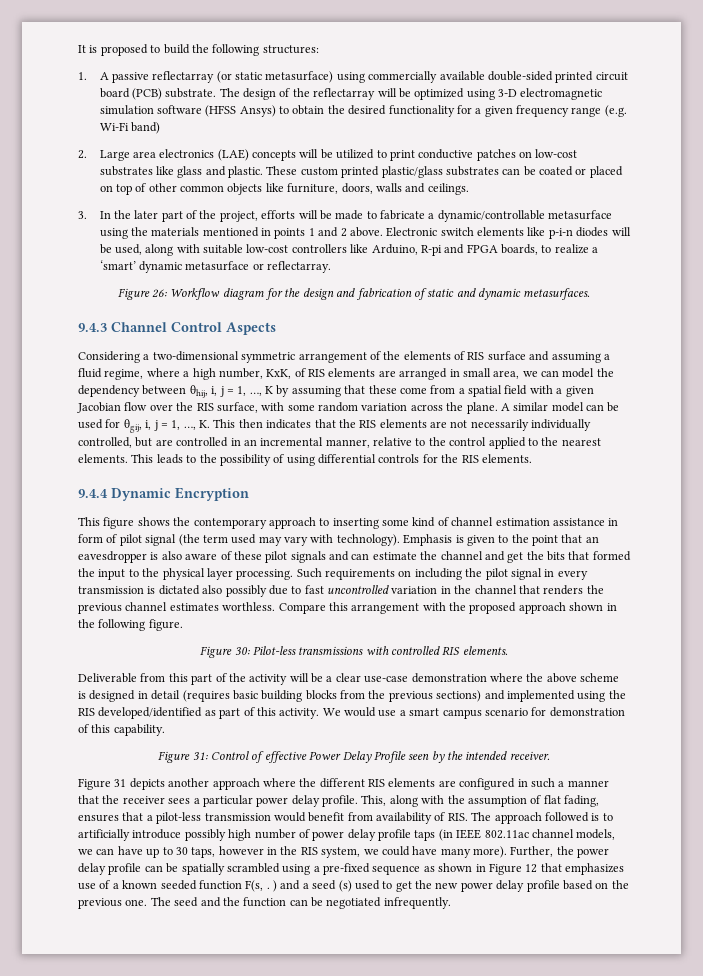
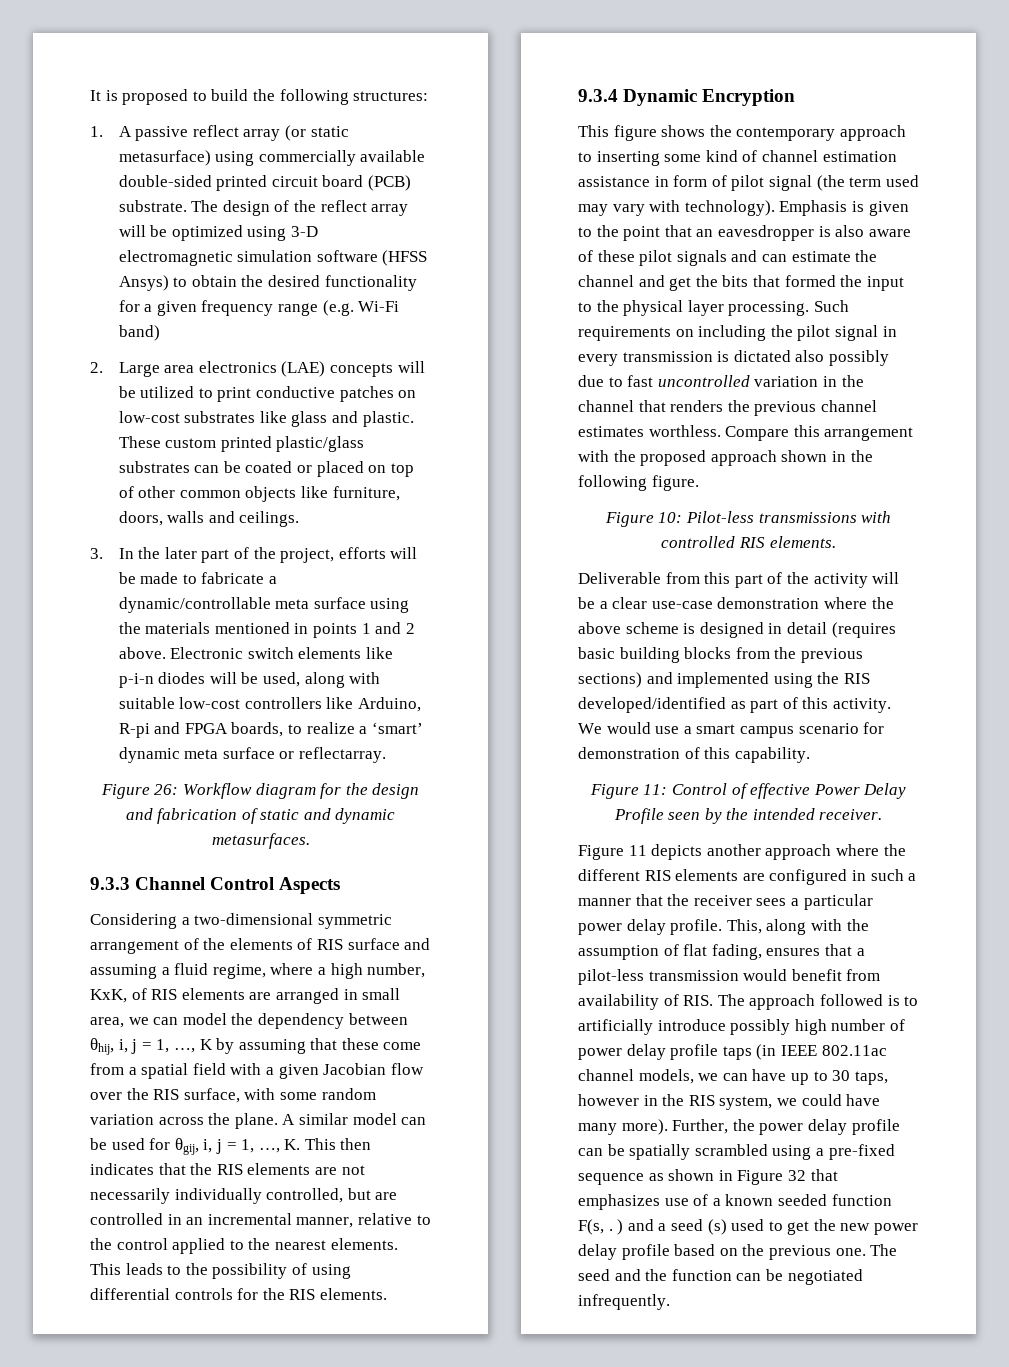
[152,71,215,83] reflectarray -> [192,125,281,141] reflect array
[313,88,376,100] reflectarray -> [320,200,409,216] reflect array
[548,210,613,220] metasurface -> [275,597,366,609] meta surface
[185,261,250,271] metasurface -> [184,747,275,759] meta surface
[78,323,107,332] 9.4.3 -> [90,877,130,890] 9.3.3
[78,489,108,498] 9.4.4 -> [578,89,618,102] 9.3.4
[234,647,250,655] 30: -> [658,512,683,523] 10:
[192,752,208,760] 31: -> [643,784,668,795] 11:
[114,779,127,787] 31 -> [628,845,647,856] 11
[525,864,538,873] 12 -> [787,1170,806,1181] 32

